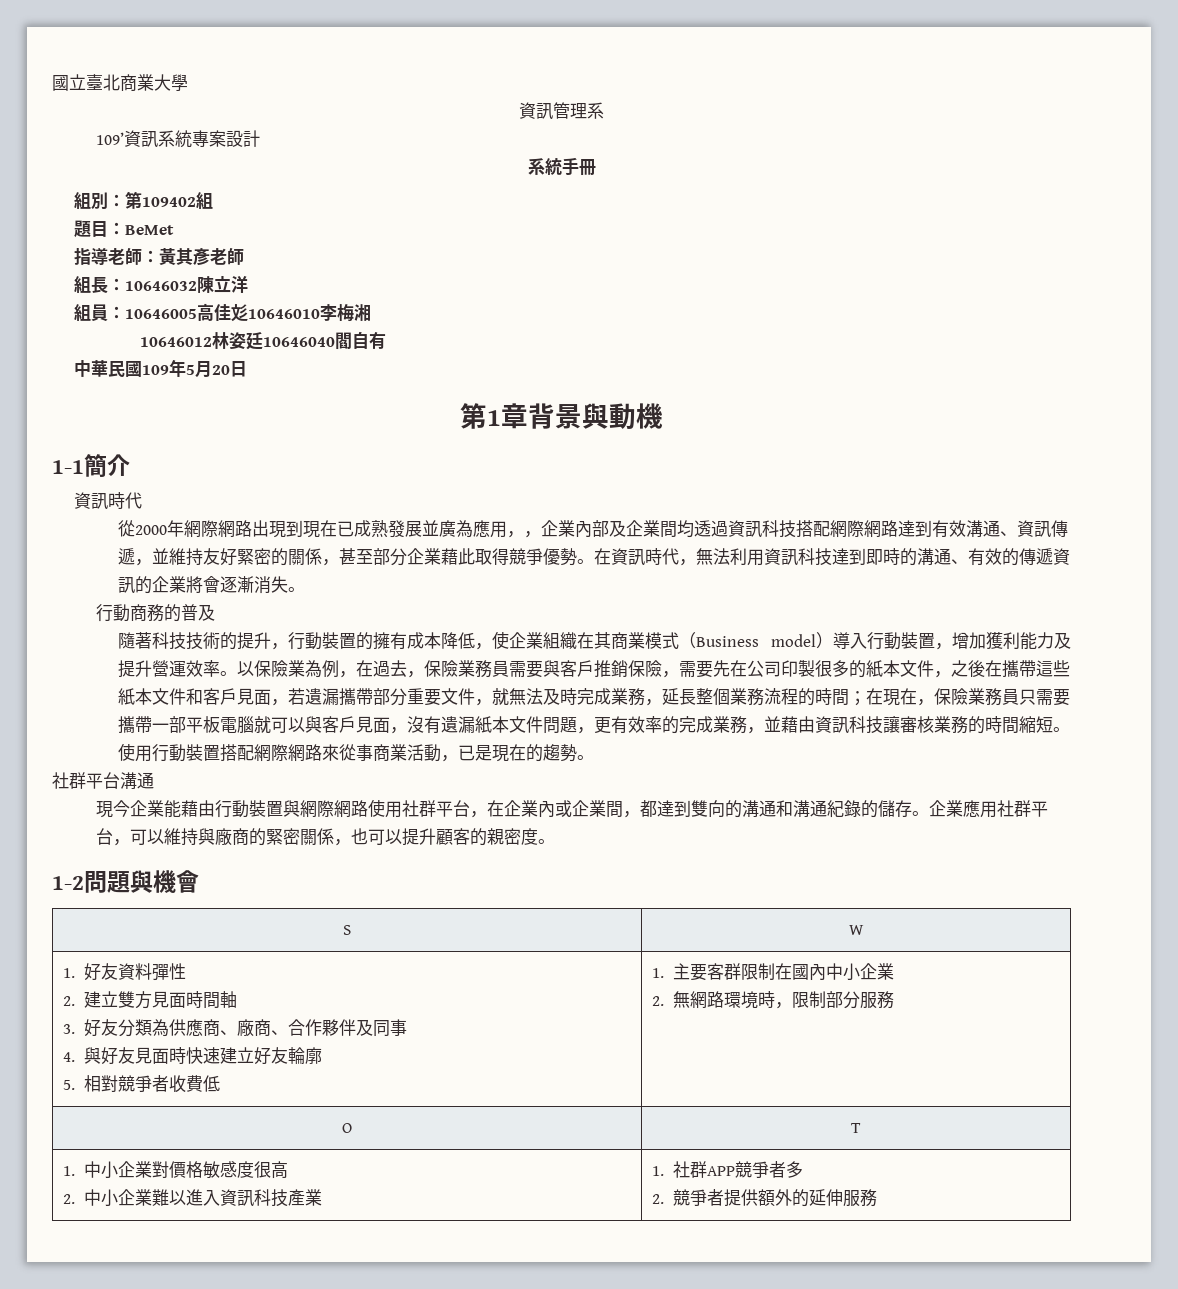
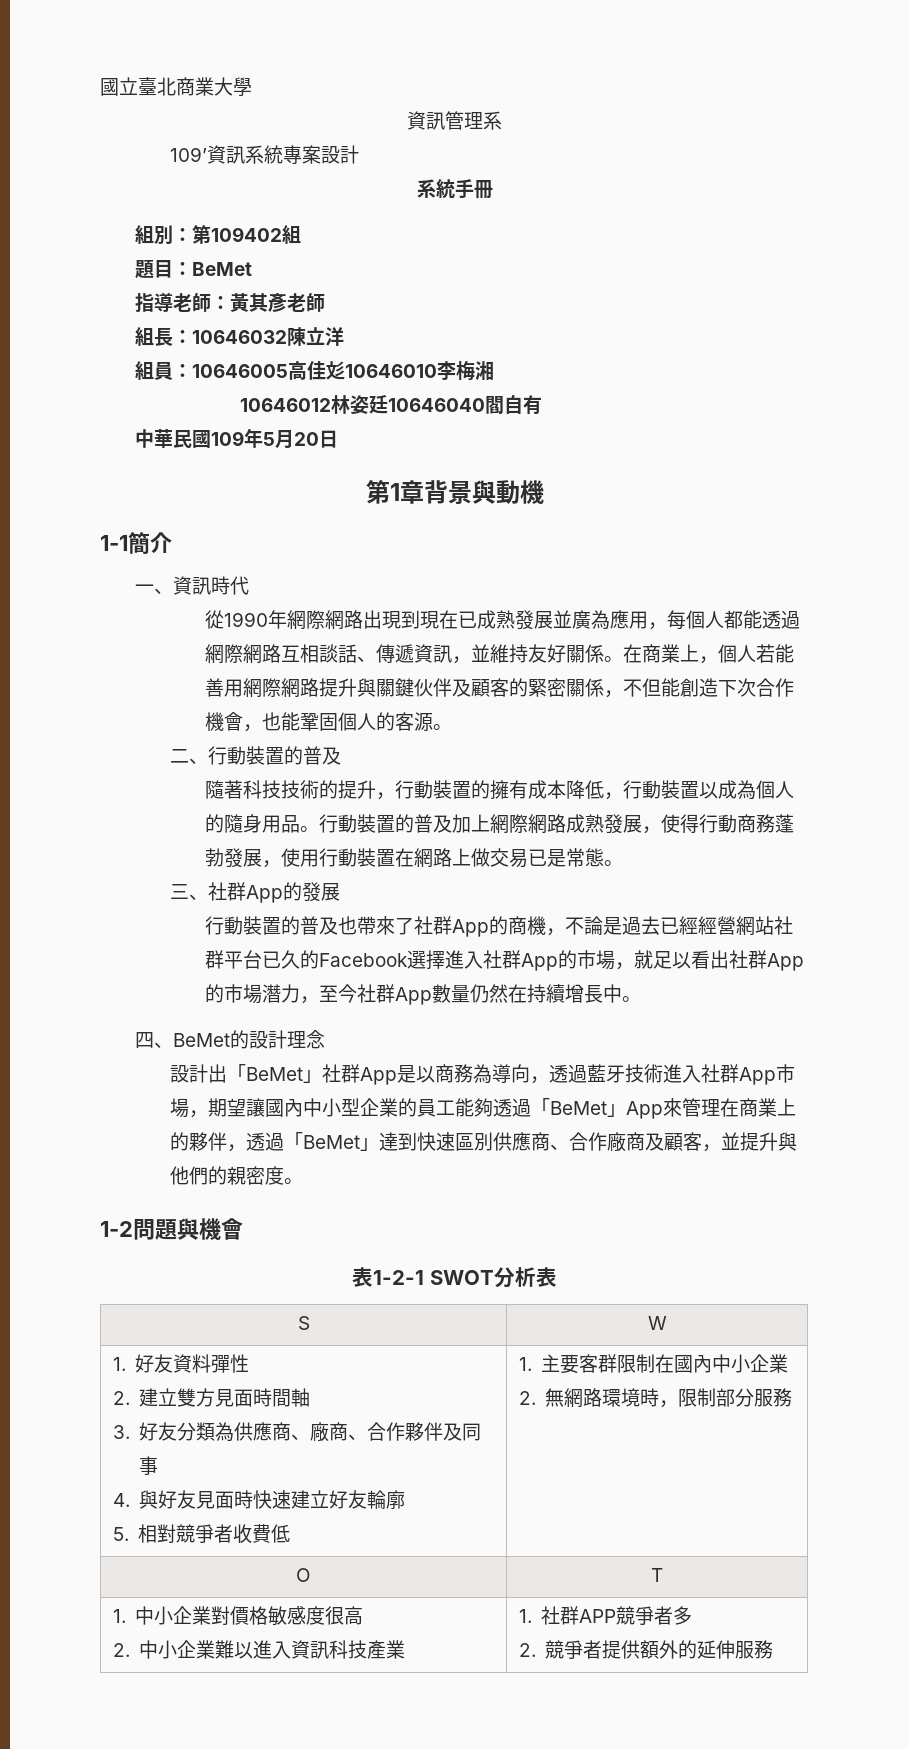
(130, 465) none -> [135,584,174,594] 一、
[135,525,168,535] 2000 -> [224,612,269,627] 1990
[524,520,1069,538] [118,548,1071,566] [118,576,306,594] [96,604,165,622] ，企業內部及企業間均透過資訊科技搭配網際網路達到有效溝通、資訊傳遞，並維持友好緊密的關係，甚至部分企業藉此取得競爭優勢。在資訊時代，無法利用資訊科技達到即時的溝通、有效的傳遞資訊的企業將會逐漸消失。 // 行動商務 -> [667,610,801,630] [205,644,795,664] [205,678,795,698] [205,712,453,732] [170,746,285,765] 每個人都能透過網際網路互相談話、傳遞資訊，並維持友好關係。在商業上，個人若能善用網際網路提升與關鍵伙伴及顧客的緊密關係，不但能創造下次合作機會，也能鞏固個人的客源。 // 二、行動裝置
[492,631,1071,650] [118,660,1071,678] [118,688,1071,706] [118,716,1071,734] [118,743,595,762] [52,772,154,789] [96,799,1049,818] [96,828,471,846] 使企業組織在其商業模式（Business model）導入行動裝置，增加獲利能力及提升營運效率。以保險業為例，在過去，保險業務員需要與客戶推銷保險，需要先在公司印製很多的紙本文件，之後在攜帶這些紙本文件和客戶見面，若遺漏攜帶部分重要文件，就無法及時完成業務，延長整個業務流程的時間；在現在，保險業務員只需要攜帶一部平板電腦就可以與客戶見面，沒有遺漏紙本文件問題，更有效率的完成業務，並藉由資訊科技讓審核業務的時間縮短。使用行動裝置搭配網際網路來從事商業活動，已是現在的趨勢。 // 社群平台溝通 // 現今企業能藉由行動裝置與網際網路使用社群平台，在企業內或企業間，都達到雙向的溝通和溝通紀錄的儲存。企業應用社群平台，可以維持與廠商的緊密關係，也可以提升顧客 -> [623,780,795,800] [205,814,795,834] [205,848,624,868] [170,882,341,903] [205,916,794,937] [205,950,805,971] [205,984,642,1005] [135,1030,326,1049] [170,1064,796,1085] [170,1098,797,1119] [170,1132,798,1152] [170,1166,209,1185] 行動裝置以成為個人的隨身用品。行動裝置的普及加上網際網路成熟發展，使得行動商務蓬勃發展，使用行動裝置在網路上做交易已是常態。 // 三、社群App的發展 // 行動裝置的普及也帶來了社群App的商機，不論是過去已經經營網站社群平台已久的Facebook選擇進入社群App的市場，就足以看出社群App的市場潛力，至今社群App數量仍然在持續增長中。 // 四、BeMet的設計理念 // 設計出「BeMet」社群App是以商務為導向，透過藍牙技術進入社群App市場，期望讓國內中小型企業的員工能夠透過「BeMet」App來管理在商業上的夥伴，透過「BeMet」達到快速區別供應商、合作廠商及顧客，並提升與他們
(199, 881) none -> [352,1267,557,1288] // 表1-2-1 SWOT分析表

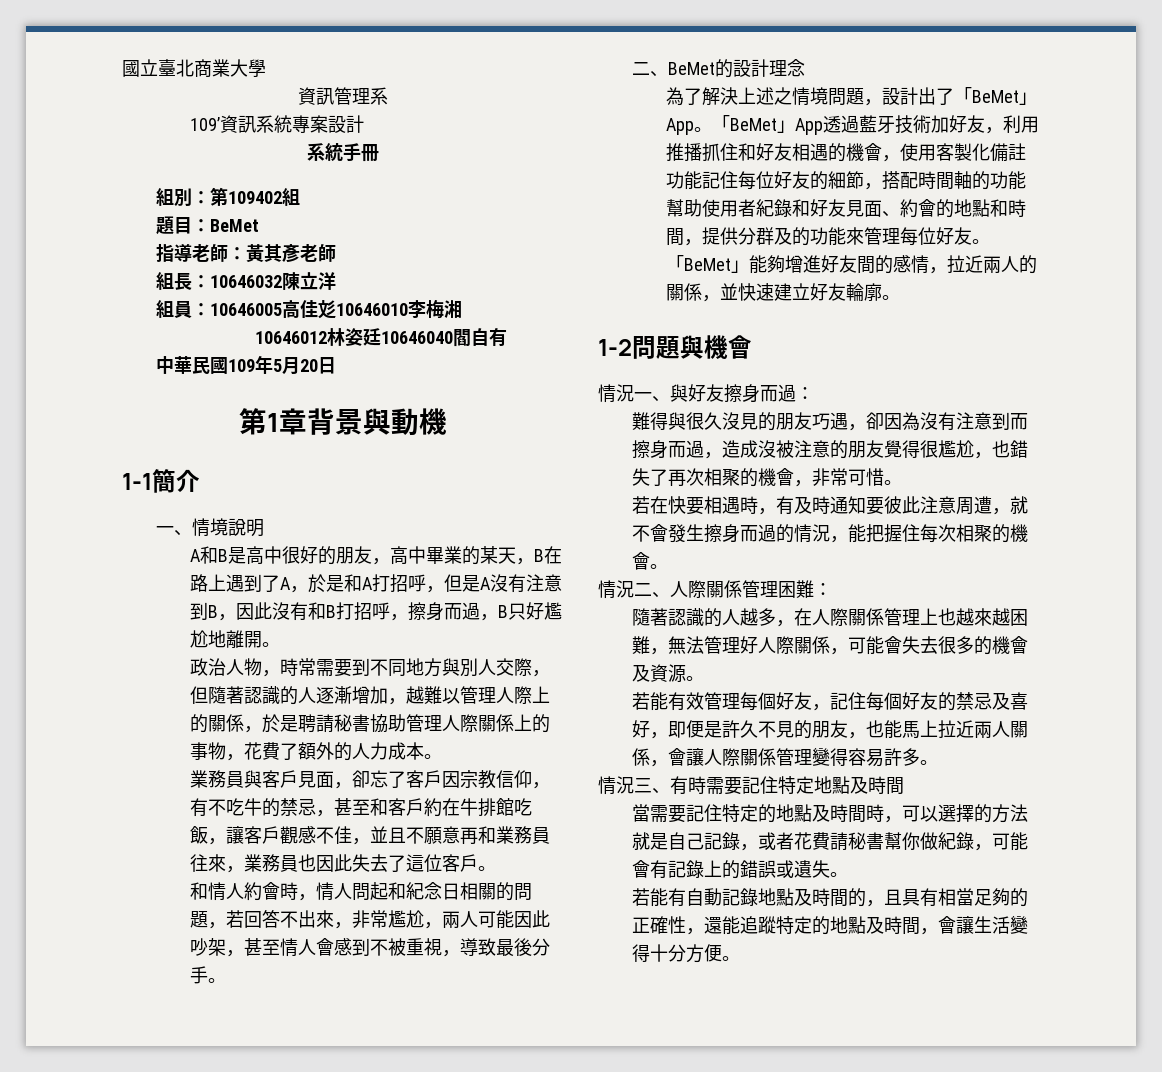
[173,576,250,595] [205,610,801,630] [205,644,795,664] [205,678,795,698] [205,712,453,732] [170,746,342,765] [205,780,795,800] [205,814,795,834] [205,848,624,868] [170,882,341,903] [205,916,794,937] [205,950,805,971] [205,984,642,1005] [135,1032,155,1048] 資訊時代 // 從1990年網際網路出現到現在已成熟發展並廣為應用，每個人都能透過網際網路互相談話、傳遞資訊，並維持友好關係。在商業上，個人若能善用網際網路提升與關鍵伙伴及顧客的緊密關係，不但能創造下次合作機會，也能鞏固個人的客源。 // 二、行動裝置的普及 // 隨著科技技術的提升，行動裝置的擁有成本降低，行動裝置以成為個人的隨身用品。行動裝置的普及加上網際網路成熟發展，使得行動商務蓬勃發展，使用行動裝置在網路上做交易已是常態。 // 三、社群App的發展 // 行動裝置的普及也帶來了社群App的商機，不論是過去已經經營網站社群平台已久的Facebook選擇進入社群App的市場，就足以看出社群App的市場潛力，至今社群App數量仍然在持續增長中。 // 四 -> [192,518,265,537] [190,546,563,565] [190,574,563,593] [190,602,563,621] [190,630,281,648] [190,658,551,677] [190,686,551,705] [190,714,551,733] [190,742,443,761] [190,770,551,789] [190,798,533,817] [190,826,551,845] [190,854,497,873] [190,882,533,901] [190,910,551,929] [190,938,551,957] [190,966,227,984] [632,62,651,75] 情境說明 // A和B是高中很好的朋友，高中畢業的某天，B在路上遇到了A，於是和A打招呼，但是A沒有注意到B，因此沒有和B打招呼，擦身而過，B只好尷尬地離開。 // 政治人物，時常需要到不同地方與別人交際，但隨著認識的人逐漸增加，越難以管理人際上的關係，於是聘請秘書協助管理人際關係上的事物，花費了額外的人力成本。 // 業務員與客戶見面，卻忘了客戶因宗教信仰，有不吃牛的禁忌，甚至和客戶約在牛排館吃飯，讓客戶觀感不佳，並且不願意再和業務員往來，業務員也因此失去了這位客戶。 // 和情人約會時，情人問起和紀念日相關的問題，若回答不出來，非常尷尬，兩人可能因此吵架，甚至情人會感到不被重視，導致最後分手。 // 二
[170,1064,796,1085] [170,1098,797,1119] [170,1132,798,1152] [170,1166,304,1185] [100,1218,243,1240] [352,1267,557,1288] [297,1316,310,1330] [647,1316,667,1330] [112,1354,250,1373] [112,1388,311,1407] [112,1422,482,1442] [139,1456,159,1475] [112,1490,406,1510] [112,1524,291,1544] [518,1354,789,1374] [518,1388,793,1408] [296,1568,311,1582] [651,1568,663,1582] [112,1606,364,1626] [112,1640,406,1659] [518,1606,693,1625] [518,1640,774,1659] 設計出「BeMet」社群App是以商務為導向，透過藍牙技術進入社群App市場，期望讓國內中小型企業的員工能夠透過「BeMet」App來管理在商業上的夥伴，透過「BeMet」達到快速區別供應商、合作廠商及顧客，並提升與他們的親密度。 // 1-2問題與機會 // 表1-2-1 SWOT分析表 // S | W // 1.好友資料彈性 // 2.建立雙方見面時間軸 // 3.好友分類為供應商、廠商、合作夥伴及同事 // 4.與好友見面時快速建立好友輪廓 // 5.相對競爭者收費低 | 1.主要客群限制在國內中小企業 // 2.無網路環境時，限制部分服務 // O | T // 1.中小企業對價格敏感度很高 // 2.中小企業難以進入資訊科技產業 | 1.社群APP競爭者多 // 2.競爭者提供額外的延伸服務 -> [666,87,1038,106] [666,115,1040,135] [666,143,1027,162] [666,171,1027,190] [666,199,1027,218] [666,227,991,246] [666,255,1038,274] [666,283,901,302] [598,335,752,359] [598,384,814,403] [632,412,1029,431] [632,440,1029,459] [632,468,903,487] [632,496,1029,515] [632,524,1029,543] [632,552,669,570] [598,580,832,599] [632,608,1029,627] [632,636,1029,655] [632,664,705,683] [632,692,1029,711] [632,720,1029,739] [632,747,939,767] [598,776,904,795] [632,804,1029,823] [632,832,1029,851] [632,860,849,879] [632,888,1029,907] [632,915,1029,935] [632,944,741,963] 為了解決上述之情境問題，設計出了「BeMet」App。「BeMet」App透過藍牙技術加好友，利用推播抓住和好友相遇的機會，使用客製化備註功能記住每位好友的細節，搭配時間軸的功能幫助使用者紀錄和好友見面、約會的地點和時間，提供分群及的功能來管理每位好友。「BeMet」能夠增進好友間的感情，拉近兩人的關係，並快速建立好友輪廓。 // 1-2問題與機會 // 情況一、與好友擦身而過： // 難得與很久沒見的朋友巧遇，卻因為沒有注意到而擦身而過，造成沒被注意的朋友覺得很尷尬，也錯失了再次相聚的機會，非常可惜。 // 若在快要相遇時，有及時通知要彼此注意周遭，就不會發生擦身而過的情況，能把握住每次相聚的機會。 // 情況二、人際關係管理困難： // 隨著認識的人越多，在人際關係管理上也越來越困難，無法管理好人際關係，可能會失去很多的機會及資源。 // 若能有效管理每個好友，記住每個好友的禁忌及喜好，即便是許久不見的朋友，也能馬上拉近兩人關係，會讓人際關係管理變得容易許多。 // 情況三、有時需要記住特定地點及時間 // 當需要記住特定的地點及時間時，可以選擇的方法就是自己記錄，或者花費請秘書幫你做紀錄，可能會有記錄上的錯誤或遺失。 // 若能有自動記錄地點及時間的，且具有相當足夠的正確性，還能追蹤特定的地點及時間，會讓生活變得十分方便。

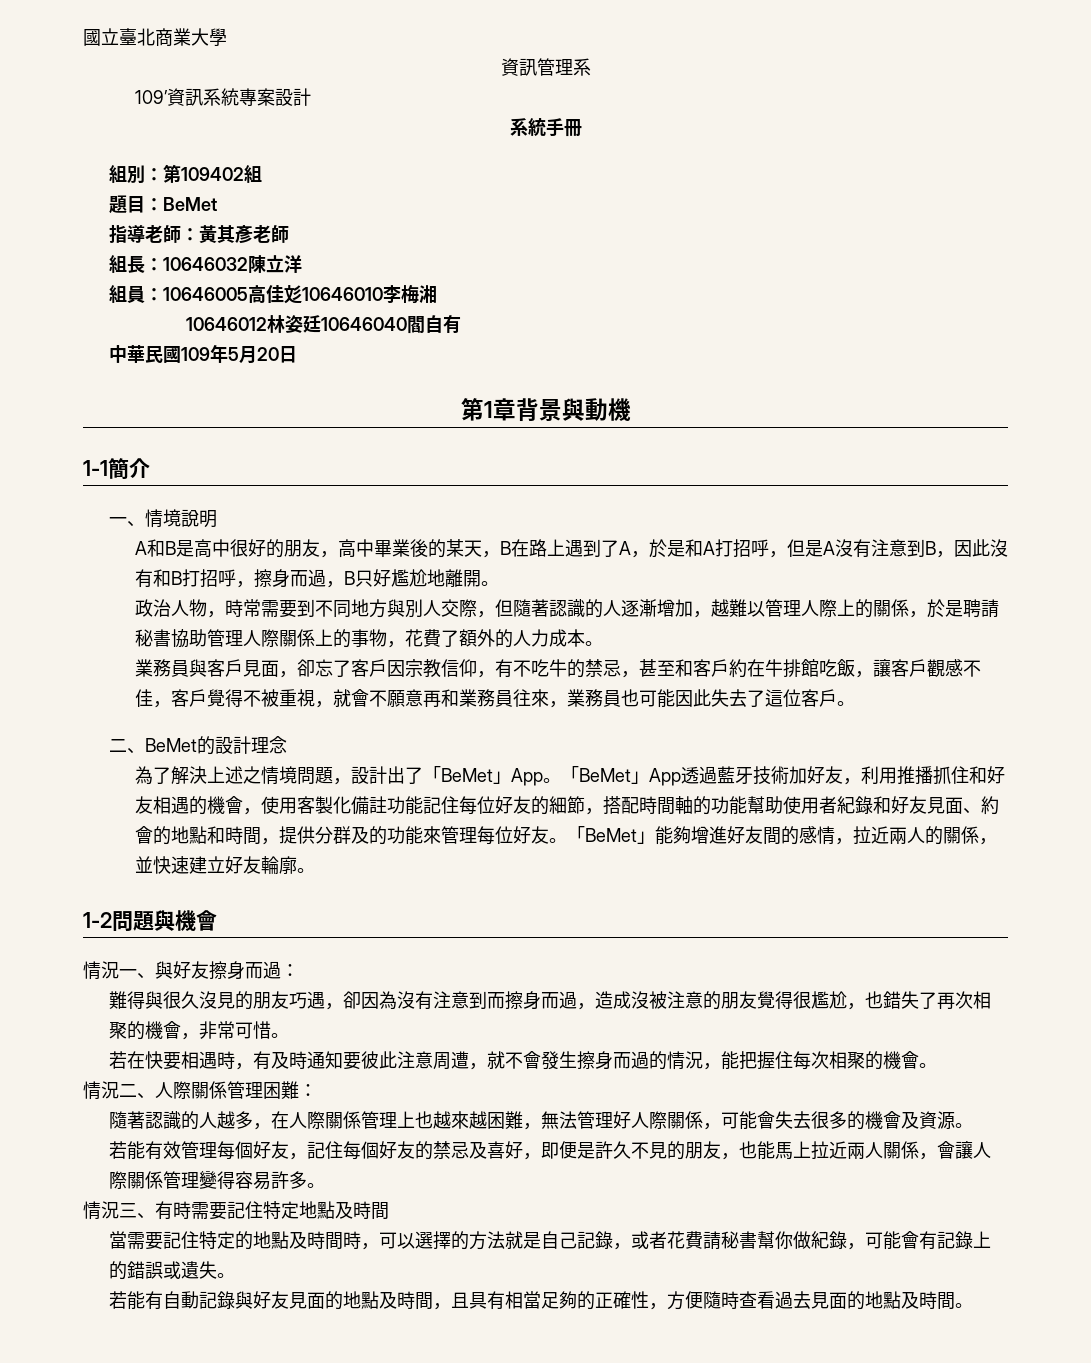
(463, 555) none -> [409,539,428,557] 後
[370,826,407,843] 並且 -> [170,689,369,708] 客戶覺得不被重視，就會
(317, 863) none -> [638,689,675,708] 可能
[190,882,533,901] [190,910,551,929] [190,938,551,957] [190,966,227,984] // 和情人約會時，情人問起和紀念日相關的問題，若回答不出來，非常尷尬，兩人可能因此吵架，甚至情人會感到不被重視，導致最後分手。 -> (855, 703) none
[758,888,867,907] 地點及時間的 -> [234,1291,433,1310] 與好友見面的地點及時間
[704,915,1029,935] [632,944,723,963] 還能追蹤特定的地點及時間，會讓生活變得十分方便 -> [666,1291,955,1310] 方便隨時查看過去見面的地點及時間

